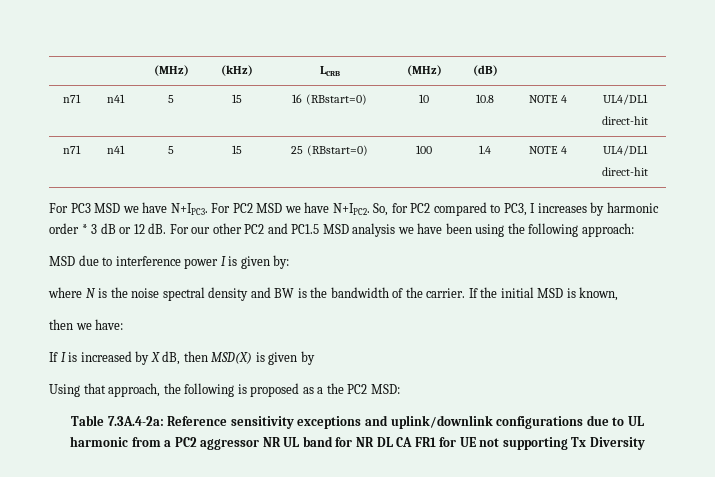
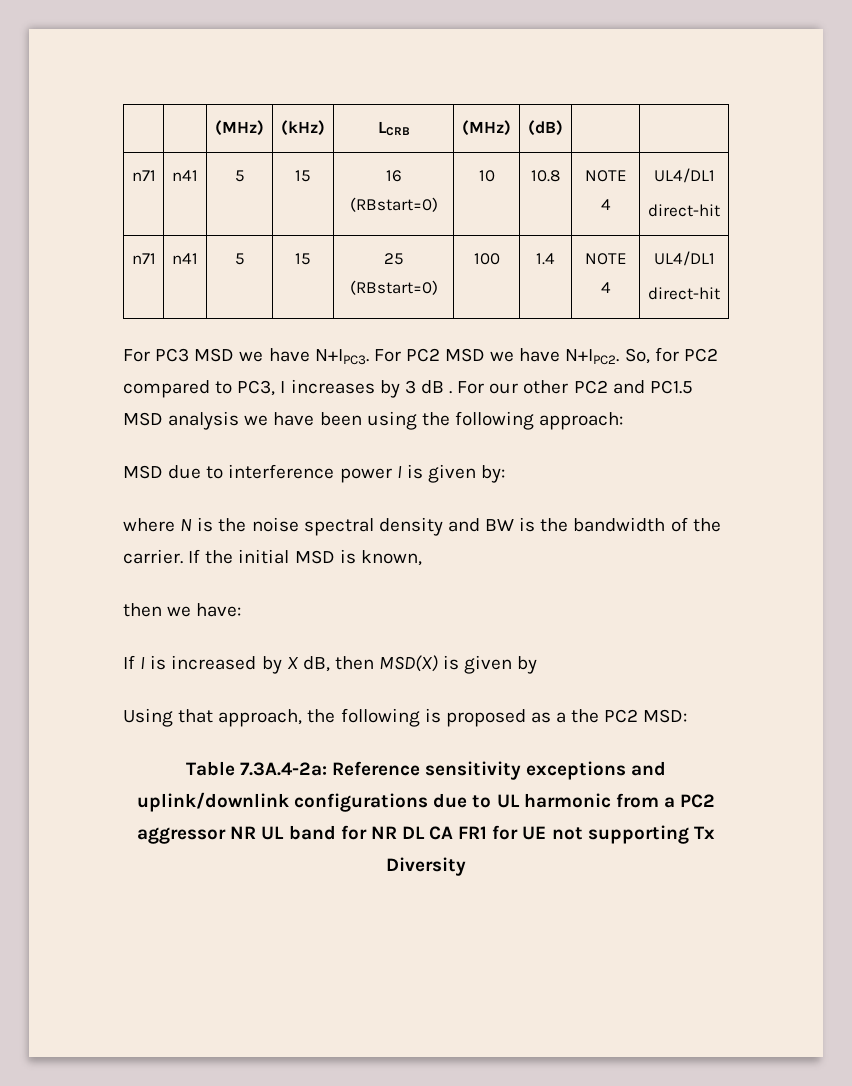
[606,202,659,213] [49,223,167,234] harmonic order * 3 dB or 12 dB. -> [404,380,453,394] 3 dB .

